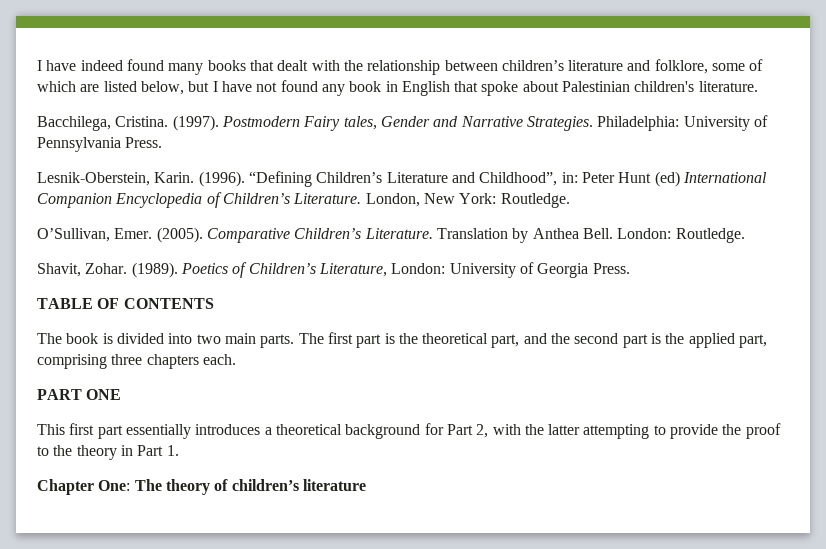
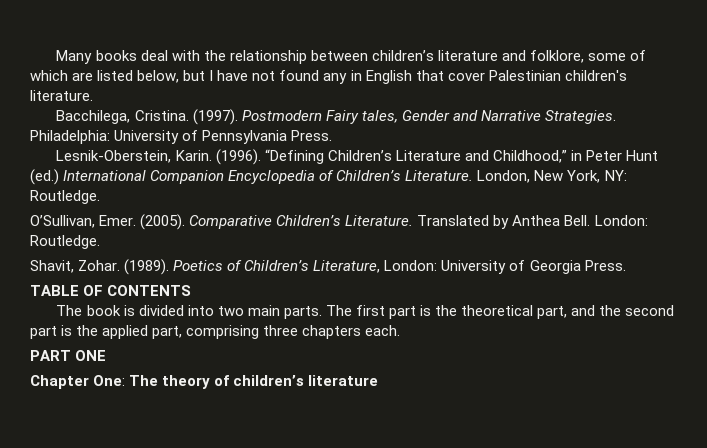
[37,59,309,75] I have indeed found many books that dealt -> [56,50,168,64] Many books deal
[349,81,382,92] book -> (348, 78) none
[481,81,559,96] spoke about -> [447,72,485,81] cover
[479,172,578,186] Childhood”, in: -> [492,150,582,163] Childhood,” in
[654,171,680,187] (ed) -> [30,169,59,185] (ed.)
[459,193,497,204] York: -> [567,170,627,183] York, NY:
[436,228,508,239] Translation -> [417,215,490,226] Translated
[37,423,781,439] [37,445,179,460] // This first part essentially introduces a theoretical background for Part 2, with the latter attempting to provide the proof to the theory in Part 1. -> (107, 355) none

